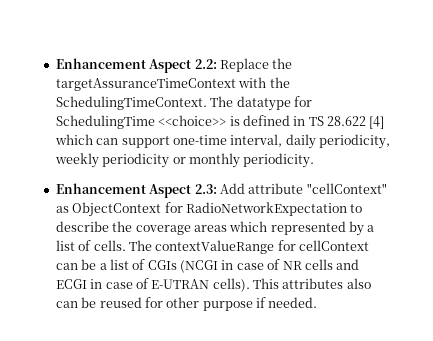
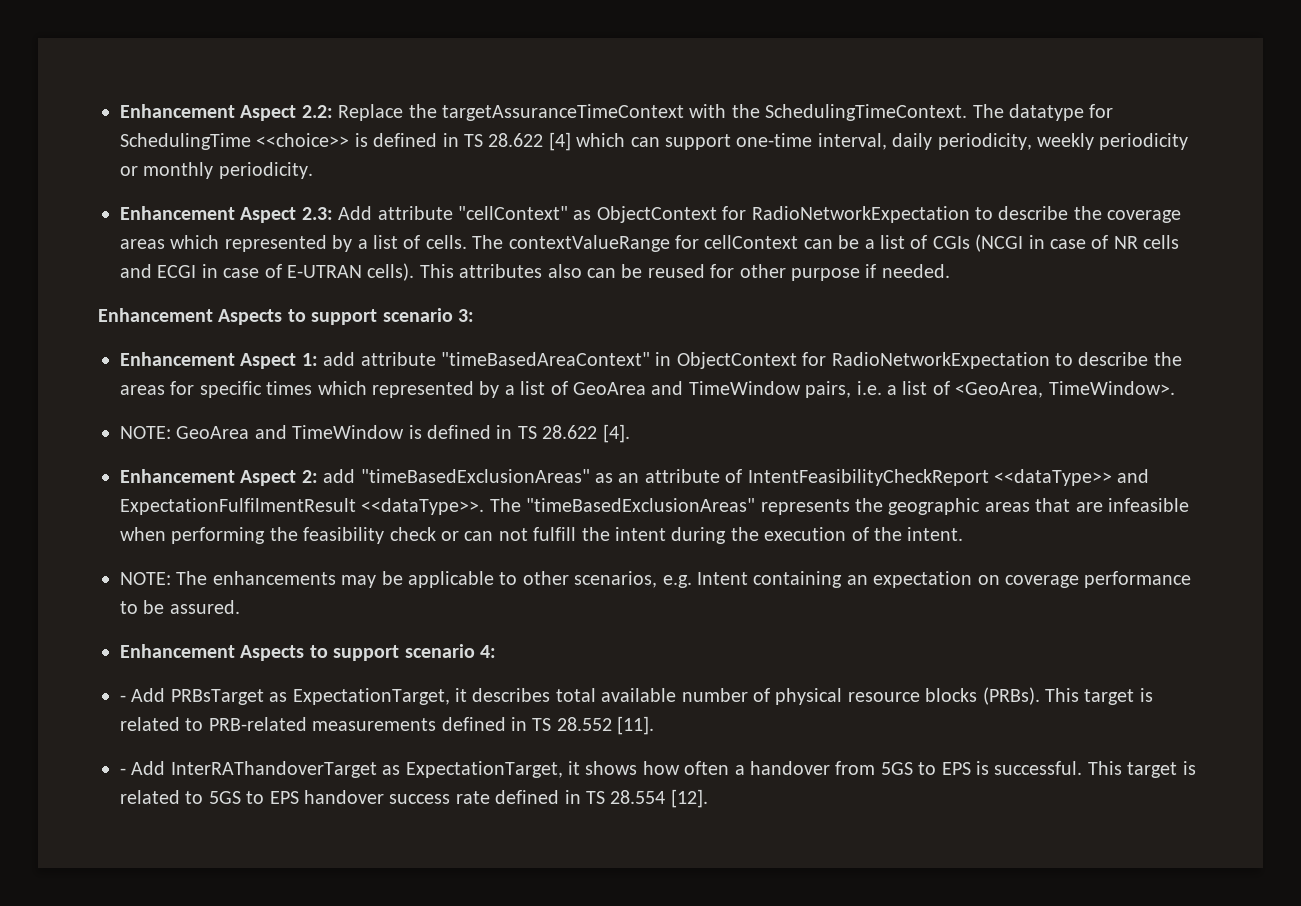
(318, 302) none -> [98,308,474,325] [120,352,1182,369] [120,381,1175,398] [120,424,630,443] [120,469,1150,486] [120,498,1189,515] [120,527,964,544] [120,571,1192,588] [120,600,240,614] [120,644,496,661] [120,687,1153,705] [120,716,655,735] [120,761,1196,778] [120,789,708,808] // Enhancement Aspects to support scenario 3: // Enhancement Aspect 1: add attribute "timeBasedAreaContext" in ObjectContext for RadioNetworkExpectation to describe the areas for specific times which represented by a list of GeoArea and TimeWindow pairs, i.e. a list of <GeoArea, TimeWindow>. // NOTE: GeoArea and TimeWindow is defined in TS 28.622 [4]. // Enhancement Aspect 2: add "timeBasedExclusionAreas" as an attribute of IntentFeasibilityCheckReport <<dataType>> and ExpectationFulfilmentResult <<dataType>>. The "timeBasedExclusionAreas" represents the geographic areas that are infeasible when performing the feasibility check or can not fulfill the intent during the execution of the intent. // NOTE: The enhancements may be applicable to other scenarios, e.g. Intent containing an expectation on coverage performance to be assured. // Enhancement Aspects to support scenario 4: // - Add PRBsTarget as ExpectationTarget, it describes total available number of physical resource blocks (PRBs). This target is related to PRB-related measurements defined in TS 28.552 [11]. // - Add InterRAThandoverTarget as ExpectationTarget, it shows how often a handover from 5GS to EPS is successful. This target is related to 5GS to EPS handover success rate defined in TS 28.554 [12].

